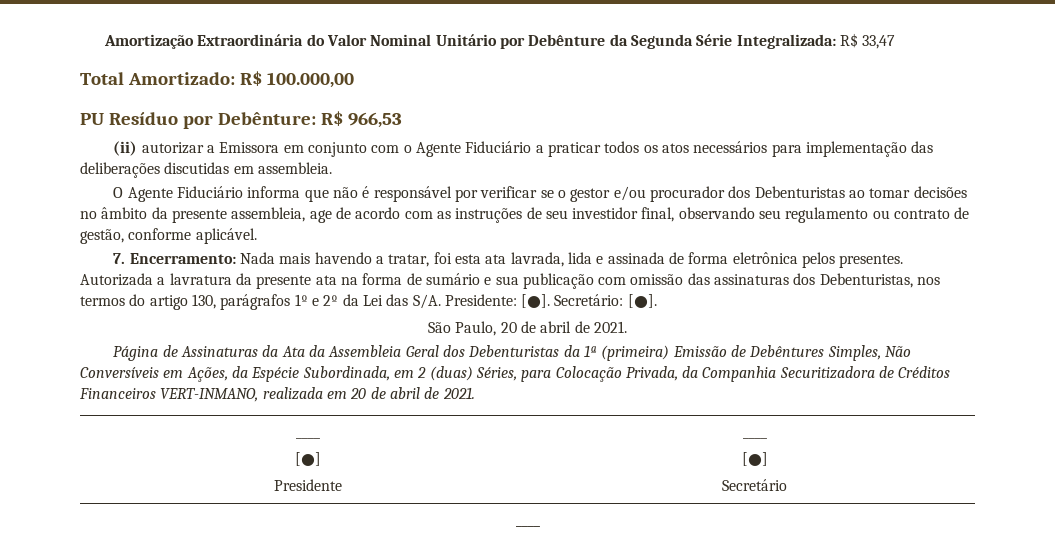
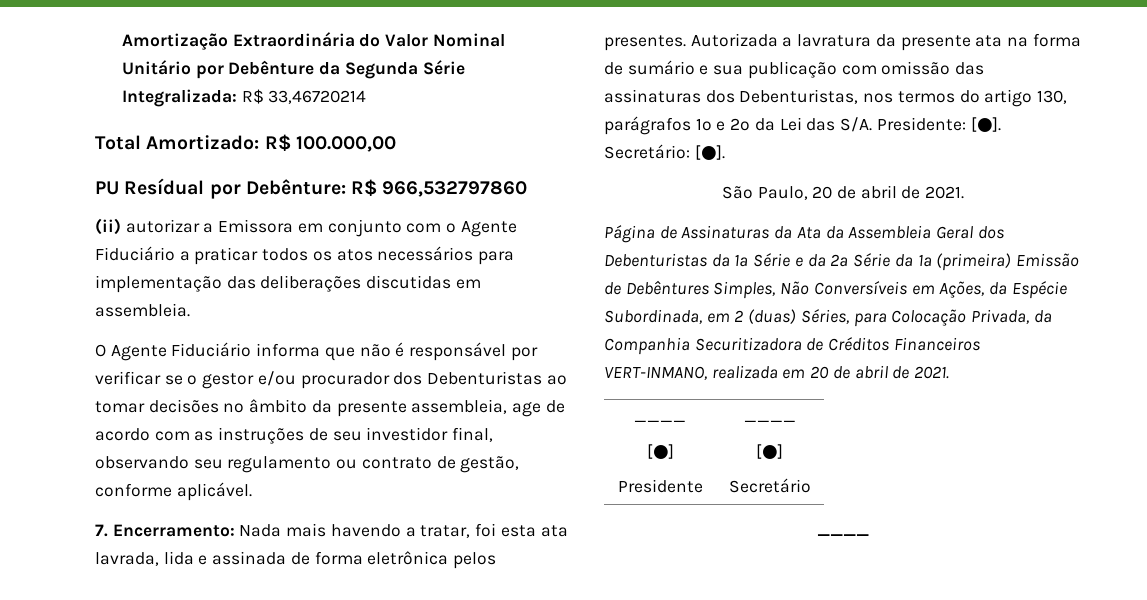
[862,35,896,49] 33,47 -> [268,90,367,104] 33,46720214
[108,112,178,125] Resíduo -> [124,178,205,195] Resídual
[347,112,402,128] 966,53 -> [382,181,528,197] 966,532797860
(597, 351) none -> [753,253,932,267] Série e da 2ª Série da 1ª

